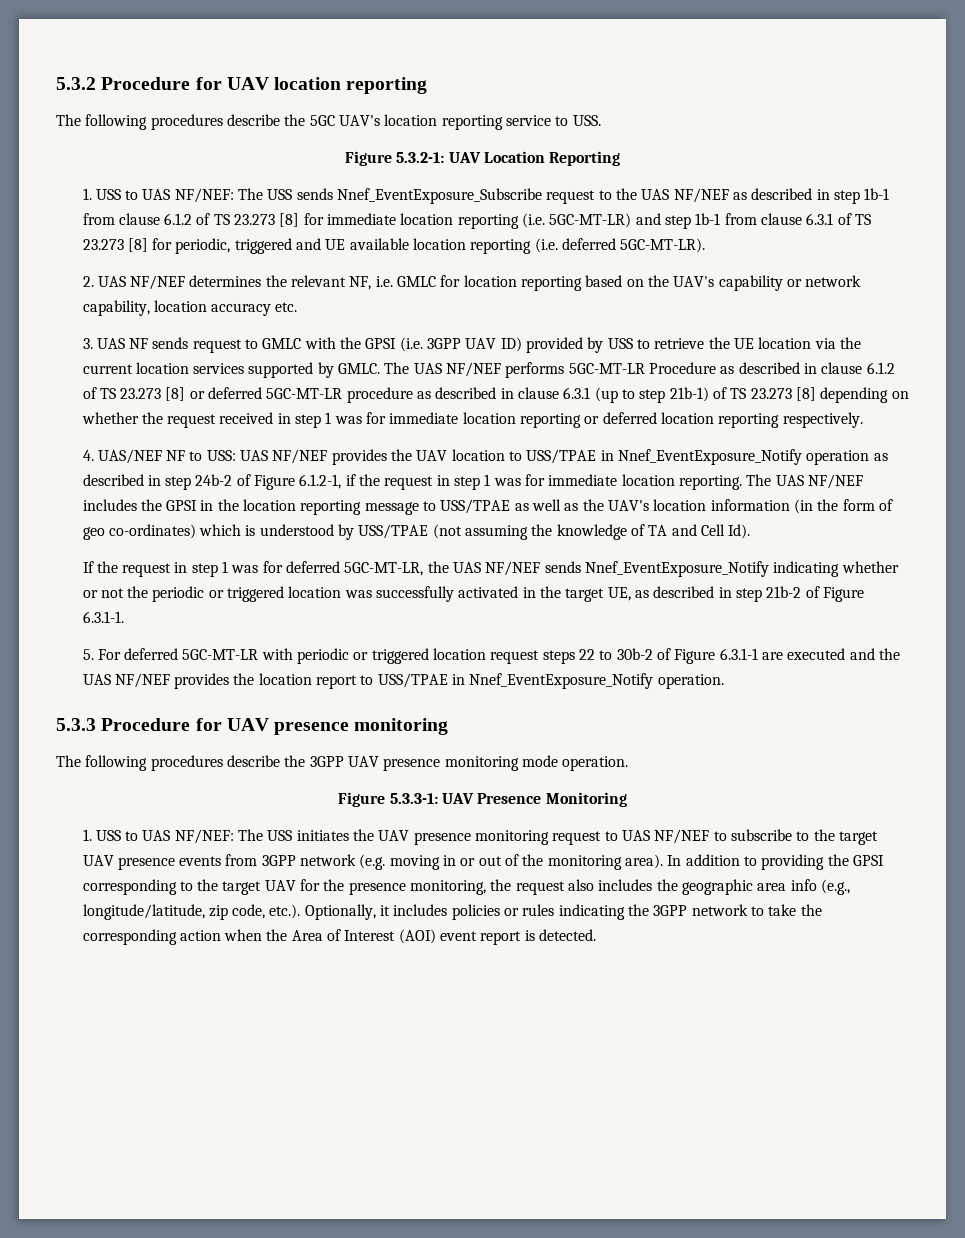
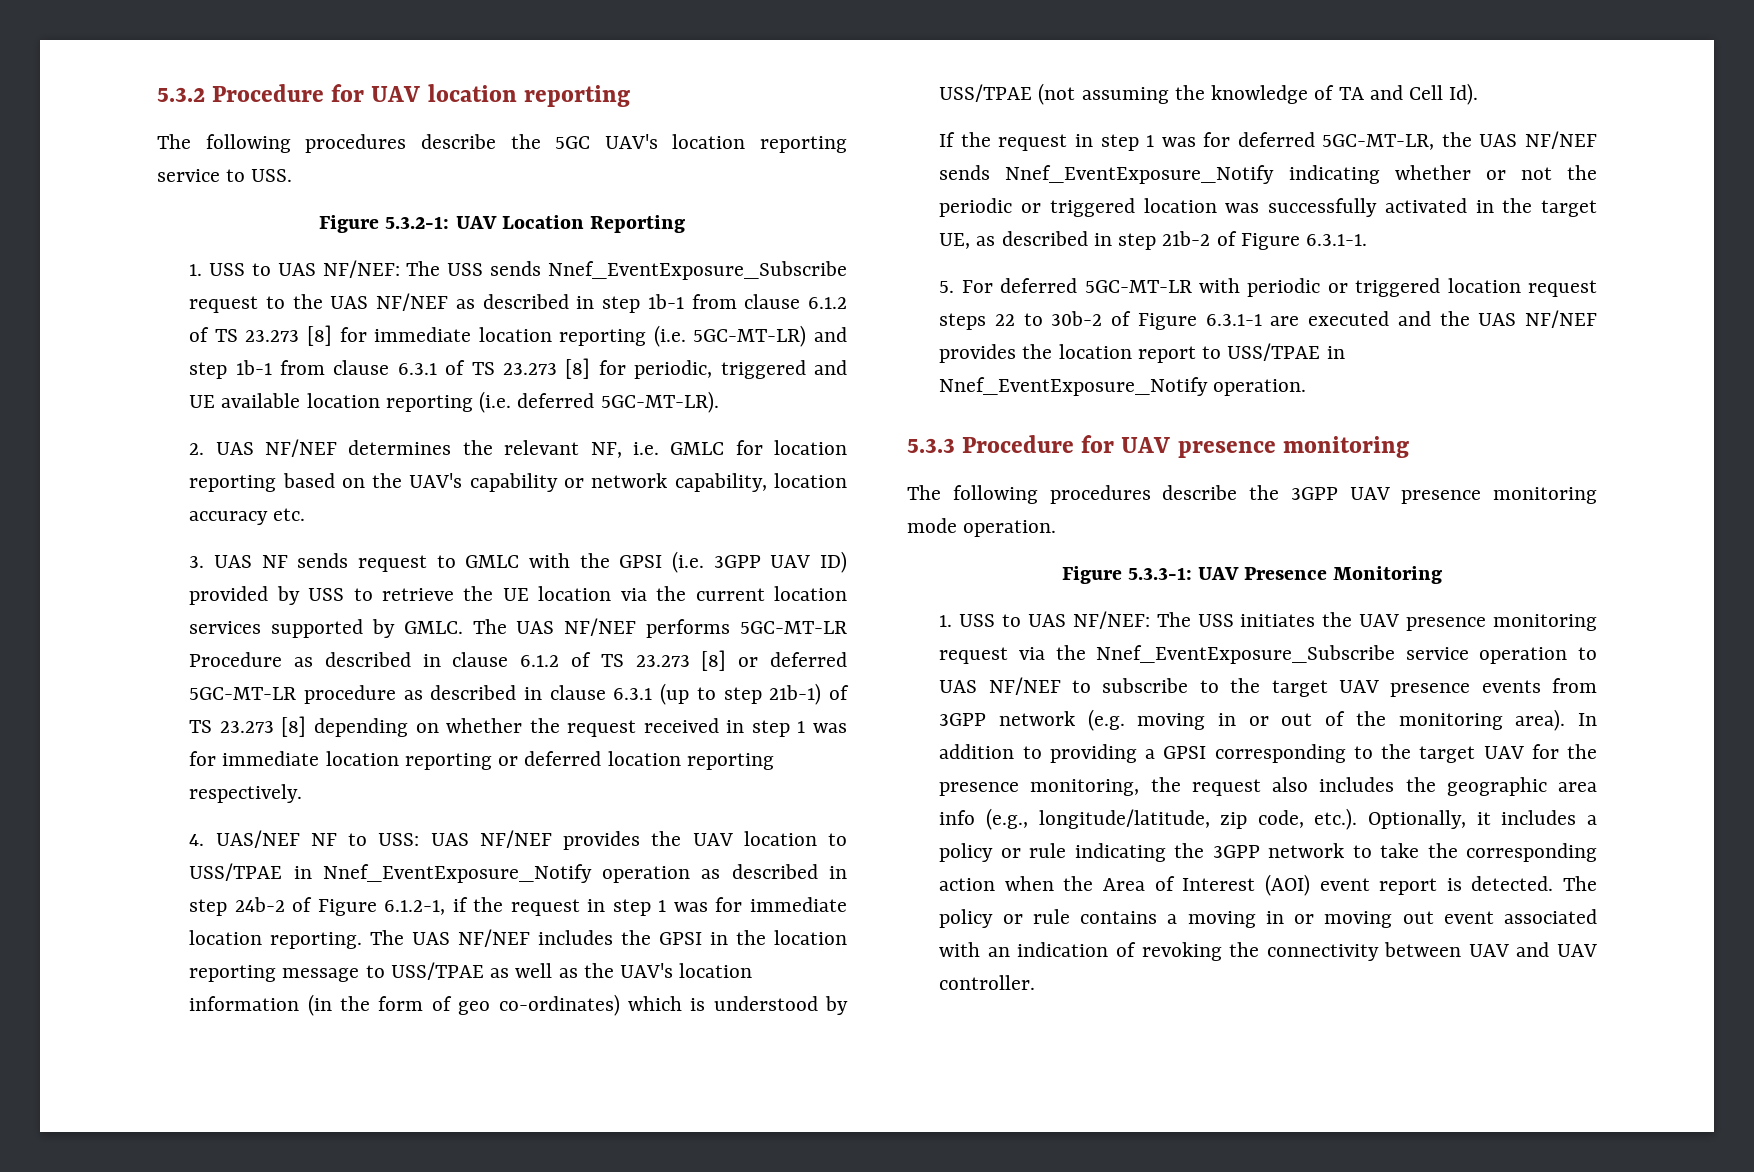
(602, 838) none -> [1018,645,1568,664] via the Nnef_EventExposure_Subscribe service operation
[827,854,849,866] the -> [1144,749,1155,759] a
[451,904,555,920] policies or rules -> [1587,815,1597,825] [939,843,1067,862] a policy or rule
(597, 935) none -> [1562,876,1597,891] [939,909,1597,928] [939,942,1597,961] [939,975,1036,990] The policy or rule contains a moving in or moving out event associated with an indication of revoking the connectivity between UAV and UAV controller.

